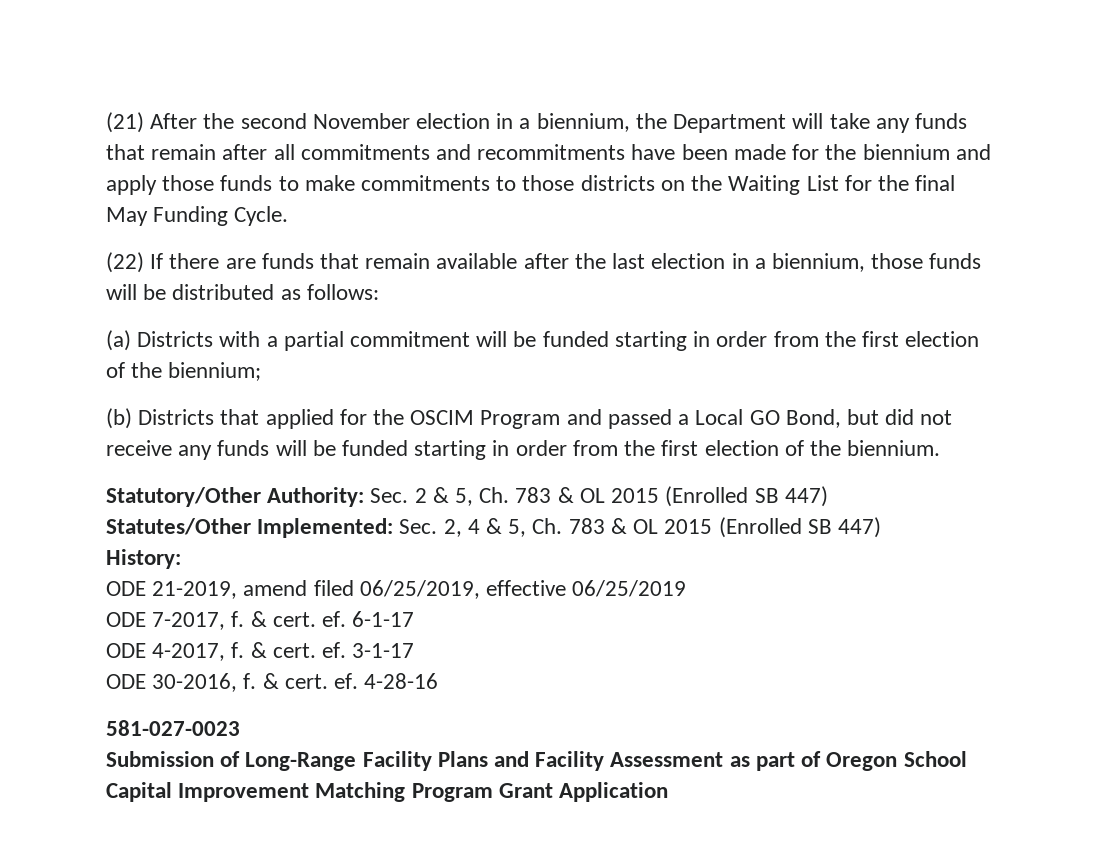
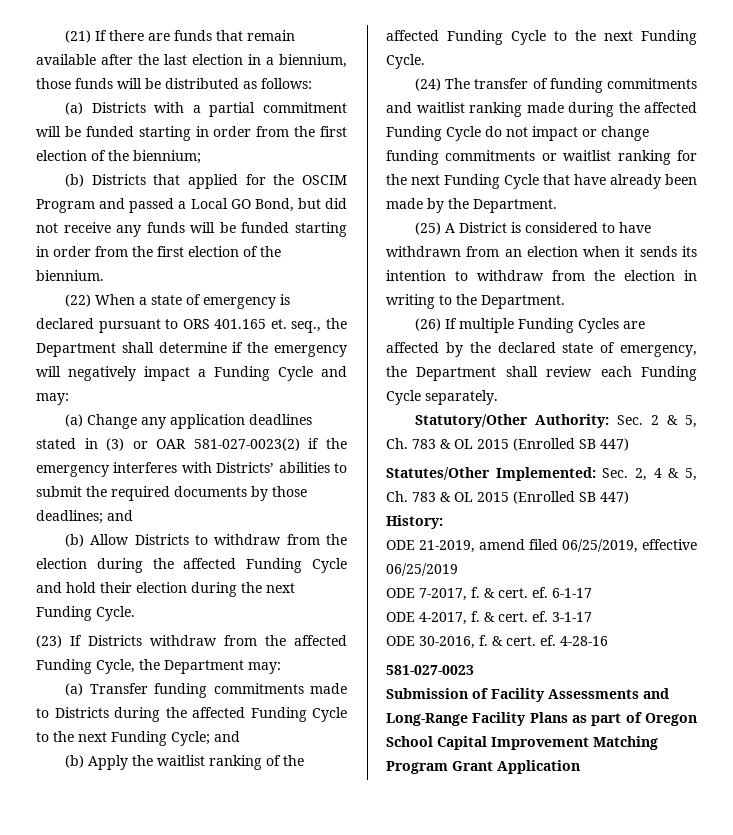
[150,113,967,133] [106,144,991,160] [106,175,956,195] [106,206,289,226] [106,252,144,273] After the second November election in a biennium, the Department will take any funds that remain after all commitments and recommitments have been made for the biennium and apply those funds to make commitments to those districts on the Waiting List for the final May Funding Cycle. // (22) -> (92, 36) none
(941, 448) none -> [65,294,291,309] [36,318,347,333] [36,342,347,357] [36,366,347,381] [36,393,69,405] [65,414,313,429] [36,438,347,451] [36,462,347,477] [36,486,307,501] [36,510,133,524] [65,534,347,547] [36,558,348,573] [36,582,295,597] [36,606,135,621] [36,635,347,648] [36,659,281,674] [65,683,347,698] [36,707,347,722] [36,731,240,746] [65,755,305,770] [386,30,697,45] [386,54,425,69] [415,78,697,93] [386,102,697,117] [386,126,649,141] [386,150,697,165] [386,174,697,189] [386,198,557,213] [415,222,652,235] [386,246,697,257] [386,270,697,281] [386,294,565,309] [415,318,646,333] [386,342,697,357] [386,366,697,381] [386,390,498,405] // (22) When a state of emergency is declared pursuant to ORS 401.165 et. seq., the Department shall determine if the emergency will negatively impact a Funding Cycle and may: // (a) Change any application deadlines stated in (3) or OAR 581-027-0023(2) if the emergency interferes with Districts’ abilities to submit the required documents by those deadlines; and // (b) Allow Districts to withdraw from the election during the affected Funding Cycle and hold their election during the next Funding Cycle. // (23) If Districts withdraw from the affected Funding Cycle, the Department may: // (a) Transfer funding commitments made to Districts during the affected Funding Cycle to the next Funding Cycle; and // (b) Apply the waitlist ranking of the affected Funding Cycle to the next Funding Cycle. // (24) The transfer of funding commitments and waitlist ranking made during the affected Funding Cycle do not impact or change funding commitments or waitlist ranking for the next Funding Cycle that have already been made by the Department. // (25) A District is considered to have withdrawn from an election when it sends its intention to withdraw from the election in writing to the Department. // (26) If multiple Funding Cycles are affected by the declared state of emergency, the Department shall review each Funding Cycle separately.
[245,751,724,771] Long-Range Facility Plans and Facility Assessment -> [491,688,669,702] [386,712,568,726] Facility Assessments and Long-Range Facility Plans

